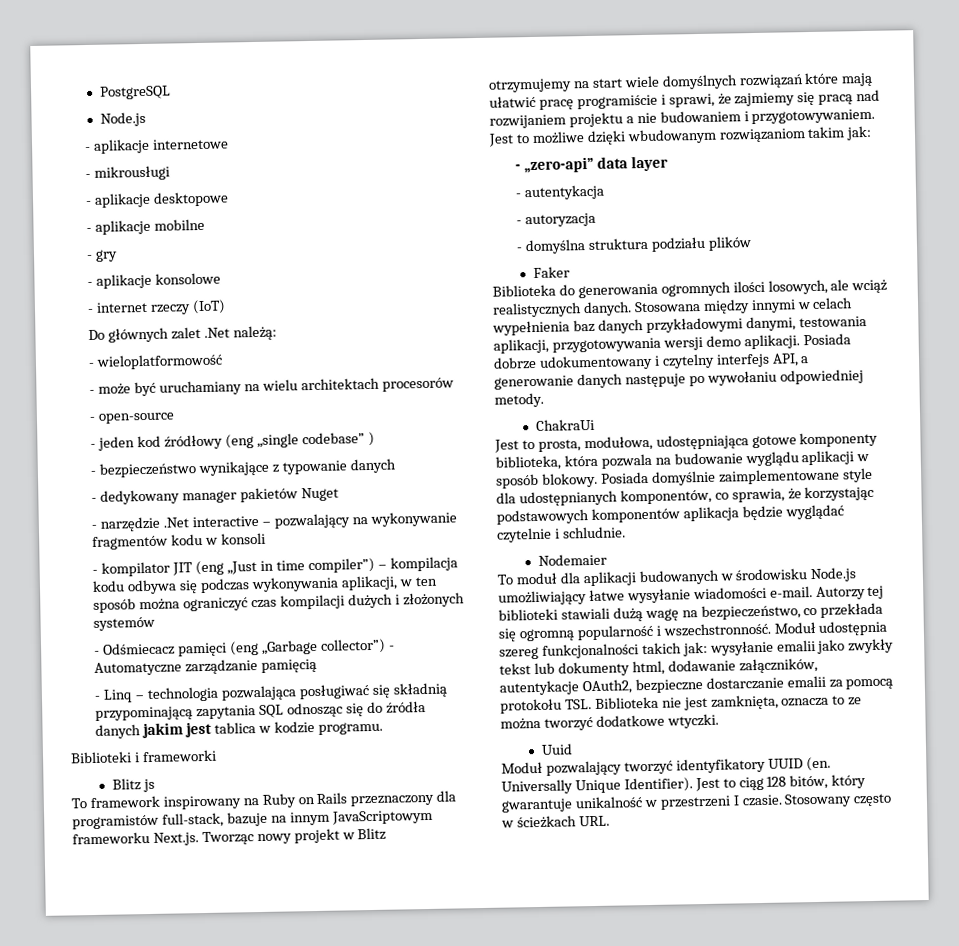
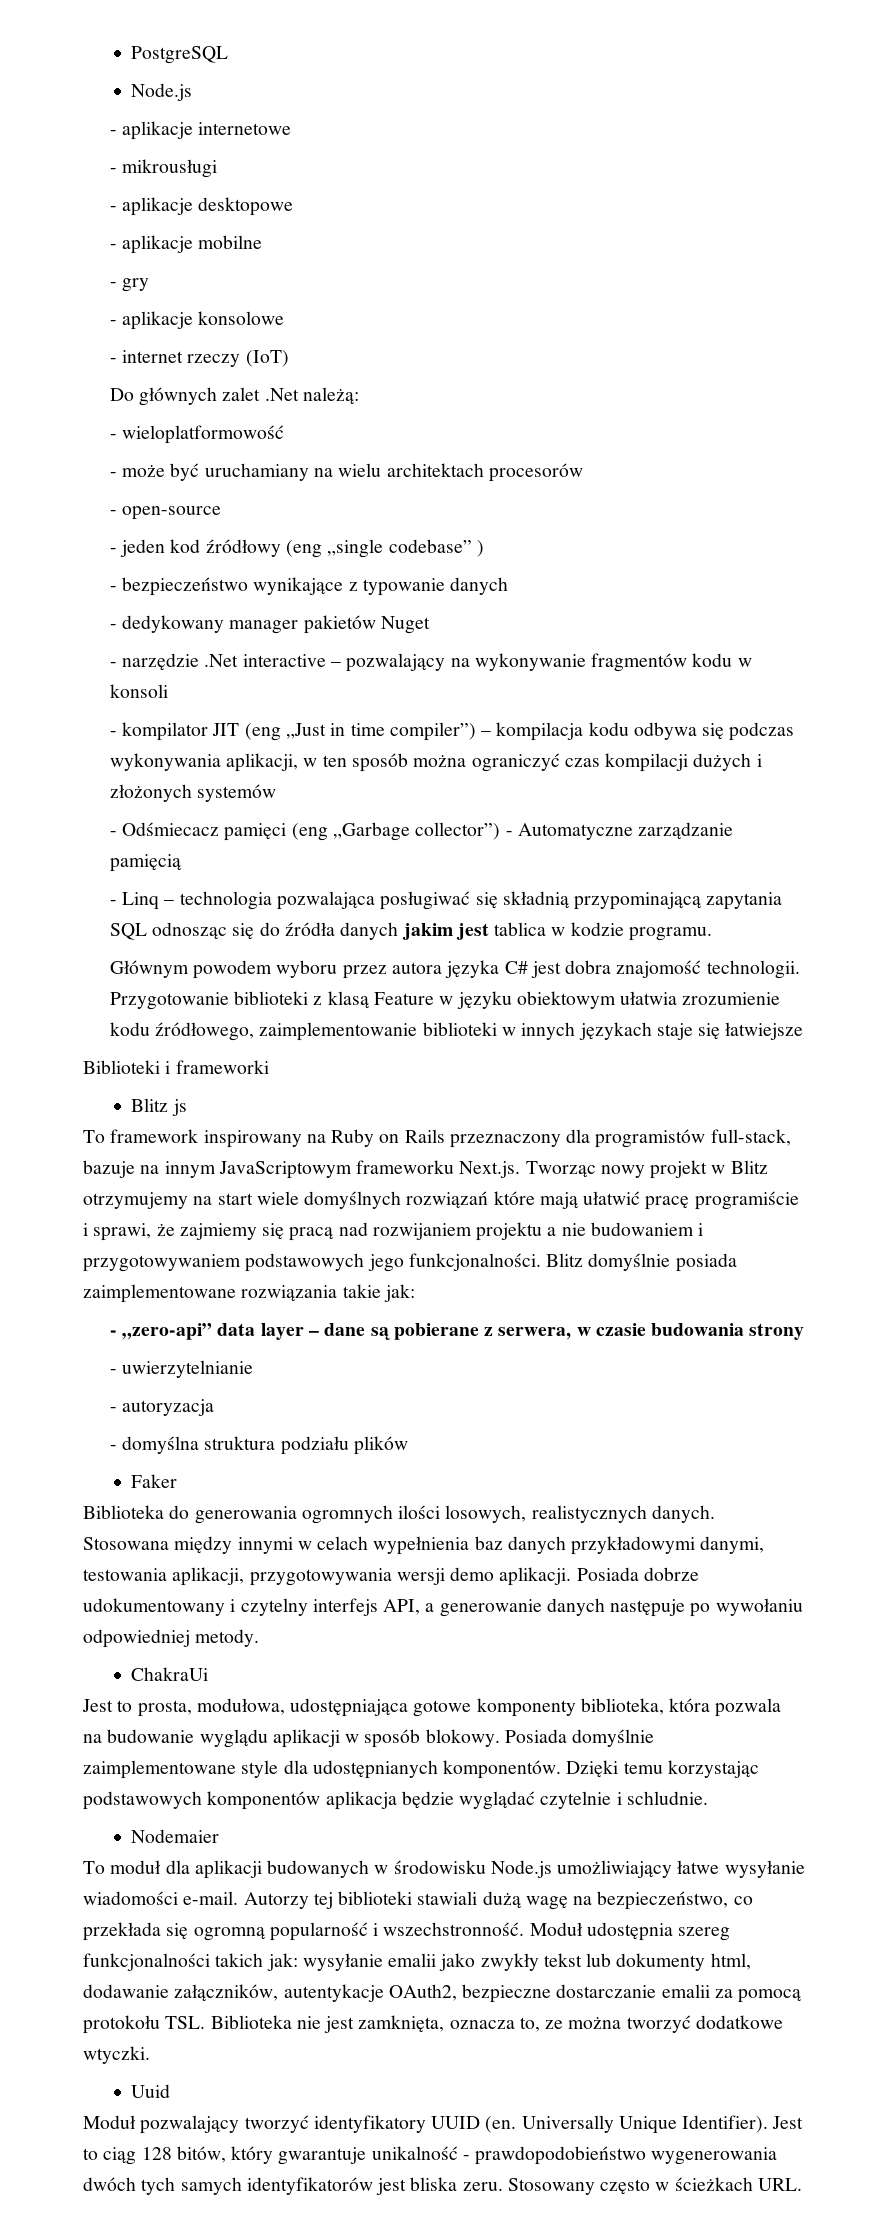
(383, 728) none -> [109,960,800,979] [109,991,781,1010] [109,1022,804,1041] // Głównym powodem wyboru przez autora języka C# jest dobra znajomość technologii. Przygotowanie biblioteki z klasą Feature w języku obiektowym ułatwia zrozumienie kodu źródłowego, zaimplementowanie biblioteki w innych językach staje się łatwiejsze
[751,108,876,125] [488,126,846,147] przygotowywaniem. Jest to możliwe dzięki wbudowanym rozwiązaniom takim -> [83,1253,737,1272] [83,1284,381,1303] przygotowywaniem podstawowych jego funkcjonalności. Blitz domyślnie posiada zaimplementowane rozwiązania takie
[515,184,606,201] // - autentykacja -> [308,1323,805,1340] [109,1360,254,1378] – dane są pobierane z serwera, w czasie budowania strony // - uwierzytelnianie
[830,279,888,294] ale wciąż -> (527, 1514) none
[619,488,802,505] komponentów, co sprawia, że -> [443,1760,663,1779] komponentów. Dzięki temu
[832,695,846,705] to -> [519,2017,540,2032] to,
[643,794,783,810] w przestrzeni I czasie. -> [462,2146,778,2165] [83,2177,503,2195] - prawdopodobieństwo wygenerowania dwóch tych samych identyfikatorów jest bliska zeru.

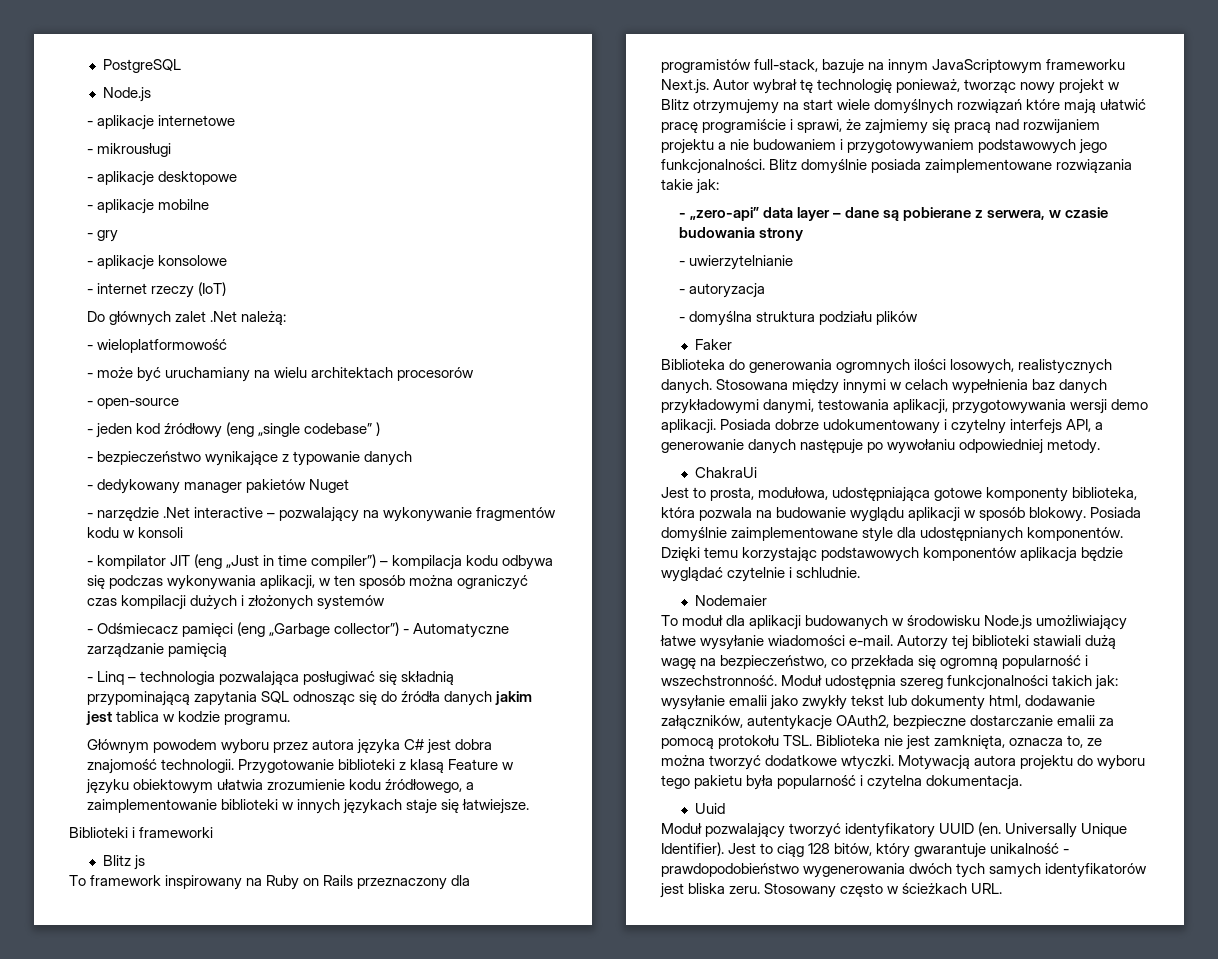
(255, 1031) none -> [466,782,475,790] a
[725,1022,804,1040] łatwiejsze -> [462,799,530,814] łatwiejsze.
[525,1161,596,1177] Tworząc -> [713,79,1017,94] Autor wybrał tę technologię ponieważ, tworząc
(150, 2055) none -> [898,755,1146,770] [661,775,1023,790] Motywacją autora projektu do wyboru tego pakietu była popularność i czytelna dokumentacja.

